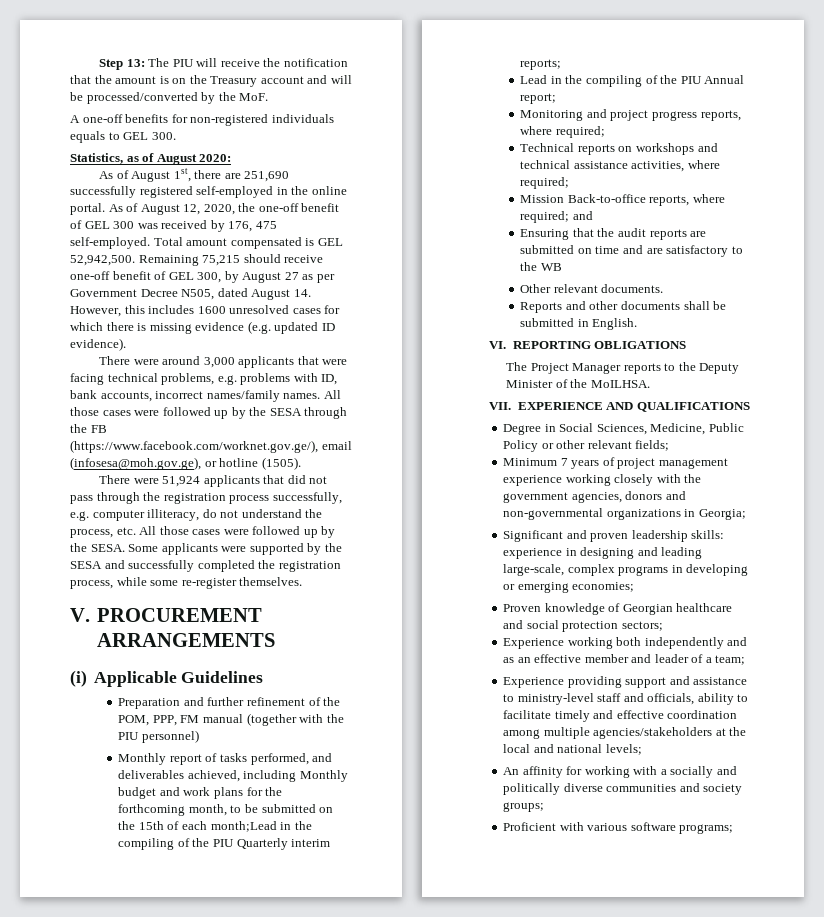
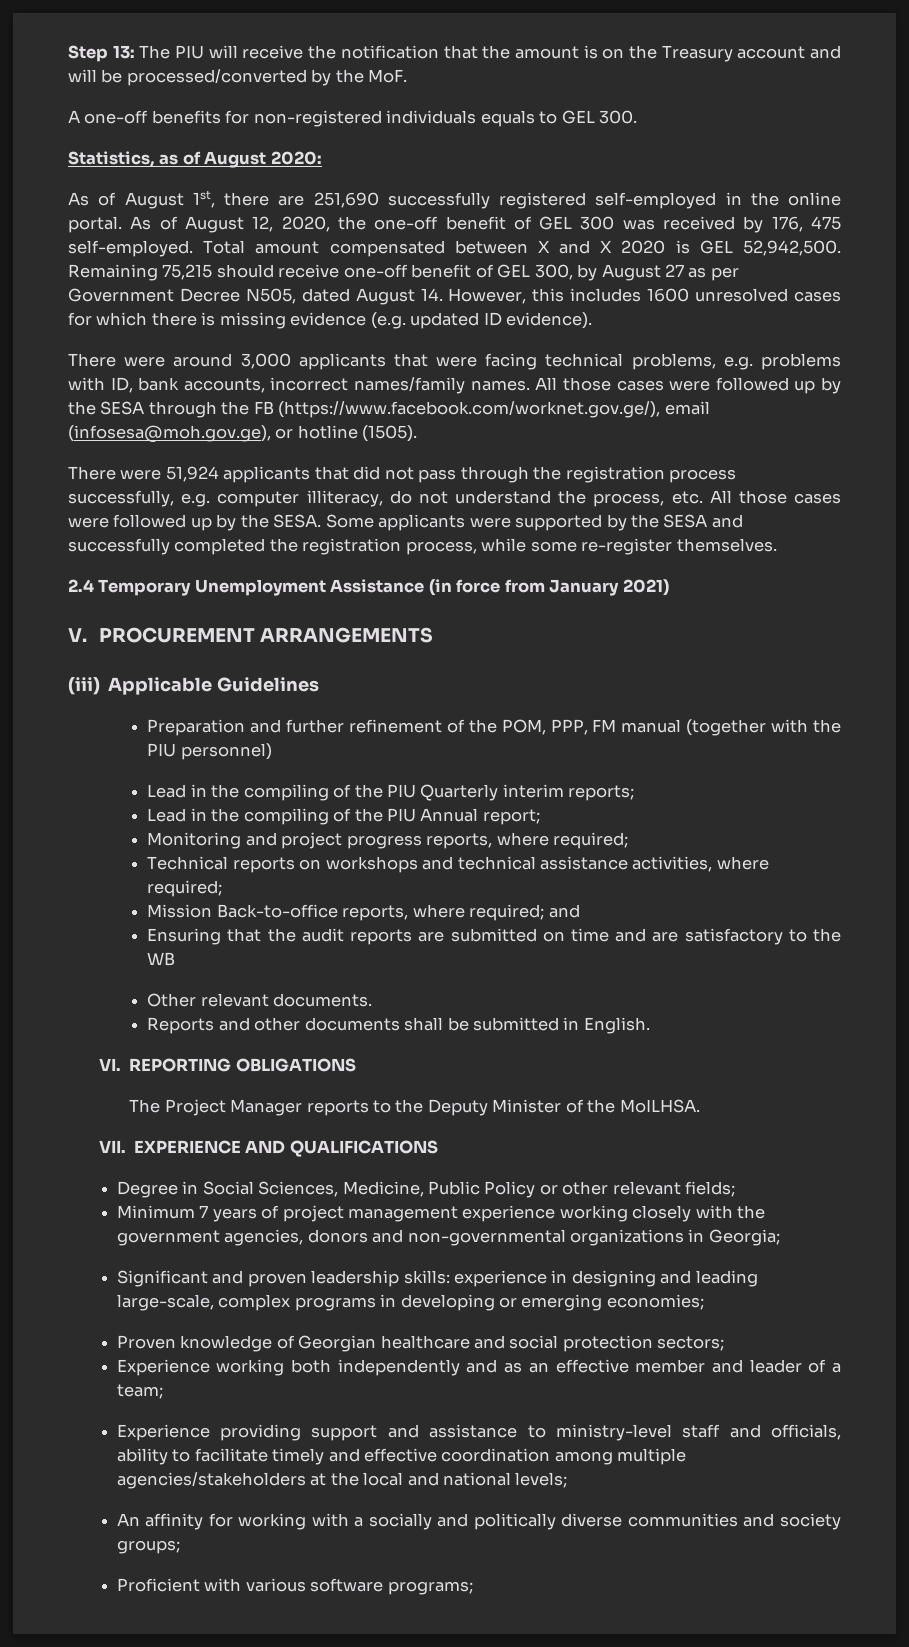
(302, 243) none -> [454,240,666,254] between X and X 2020
(303, 581) none -> [68,579,669,596] // 2.4 Temporary Unemployment Assistance (in force from January 2021)
[70,670,87,687] (i) -> [68,677,100,695] (iii)
[118,753,333,765] [118,770,348,782] [118,787,283,799] [118,804,334,816] [118,821,277,832] Monthly report of tasks performed, and deliverables achieved, including Monthly budget and work plans for the forthcoming month, to be submitted on the 15th of each month;Lead -> [147,784,187,798] Lead

